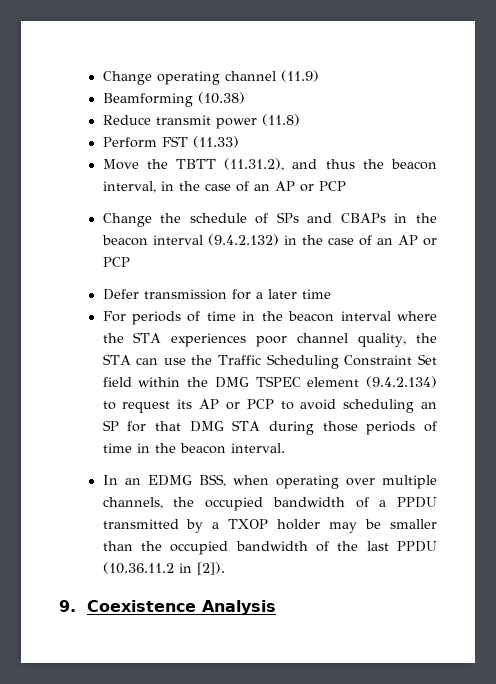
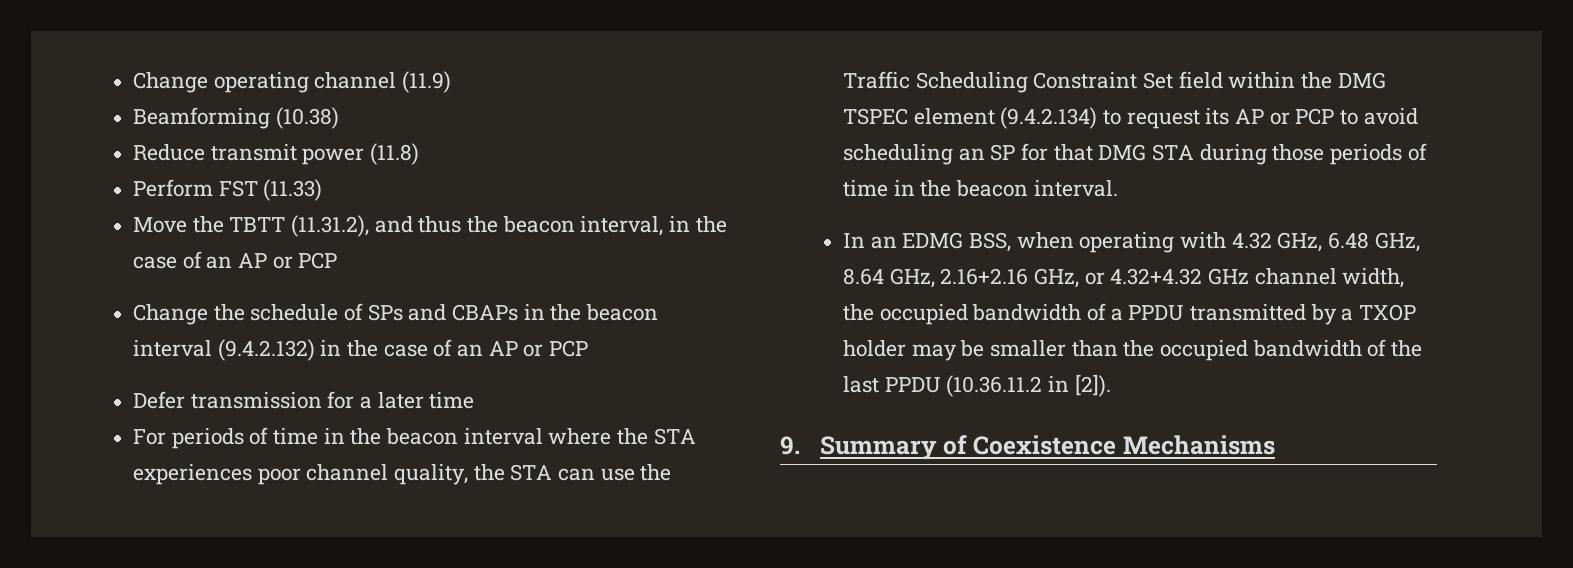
[345,475,437,489] [102,497,163,509] over multiple channels, -> [1179,232,1420,252] [842,268,1405,288] with 4.32 GHz, 6.48 GHz, 8.64 GHz, 2.16+2.16 GHz, or 4.32+4.32 GHz channel width,
[86,600,276,615] Coexistence Analysis -> [819,435,1275,460] Summary of Coexistence Mechanisms

